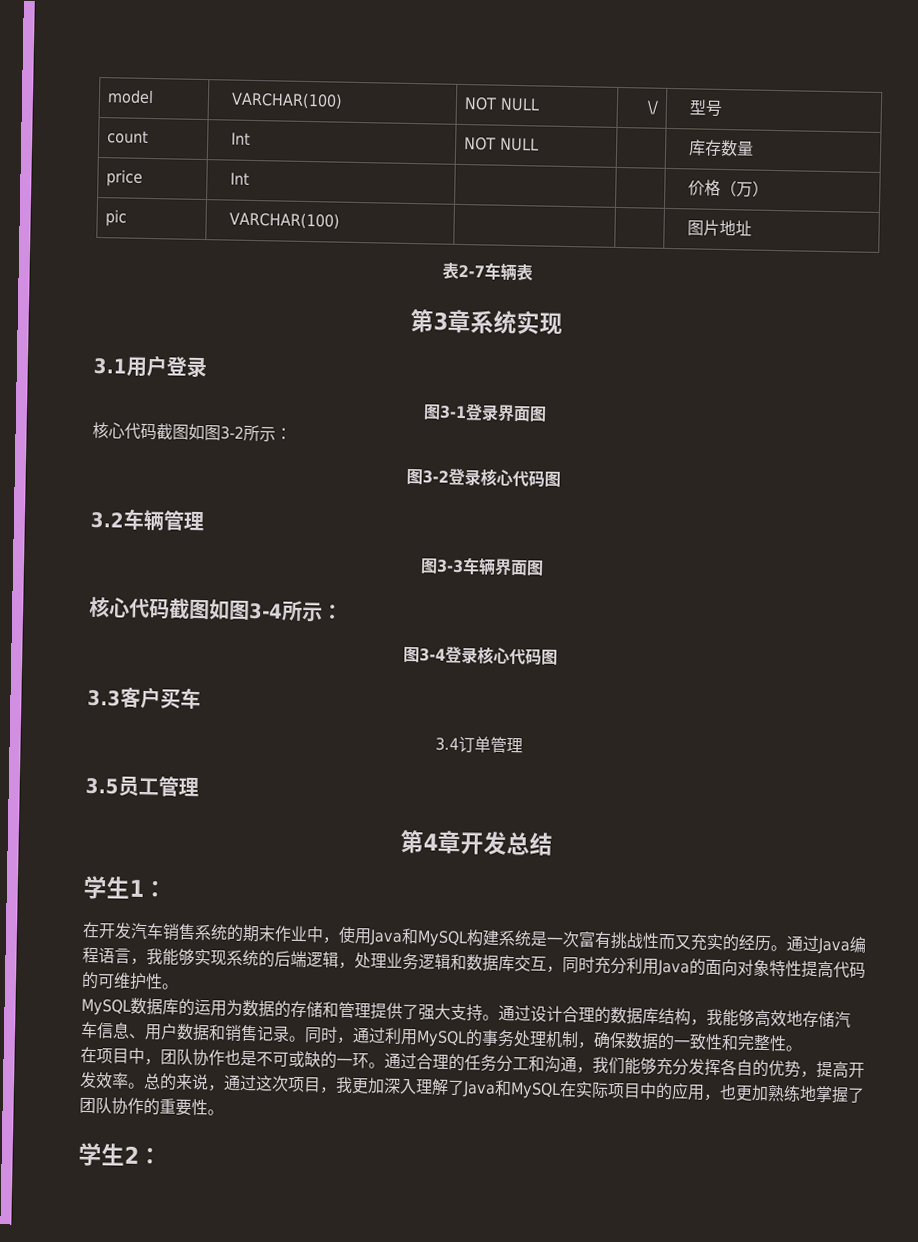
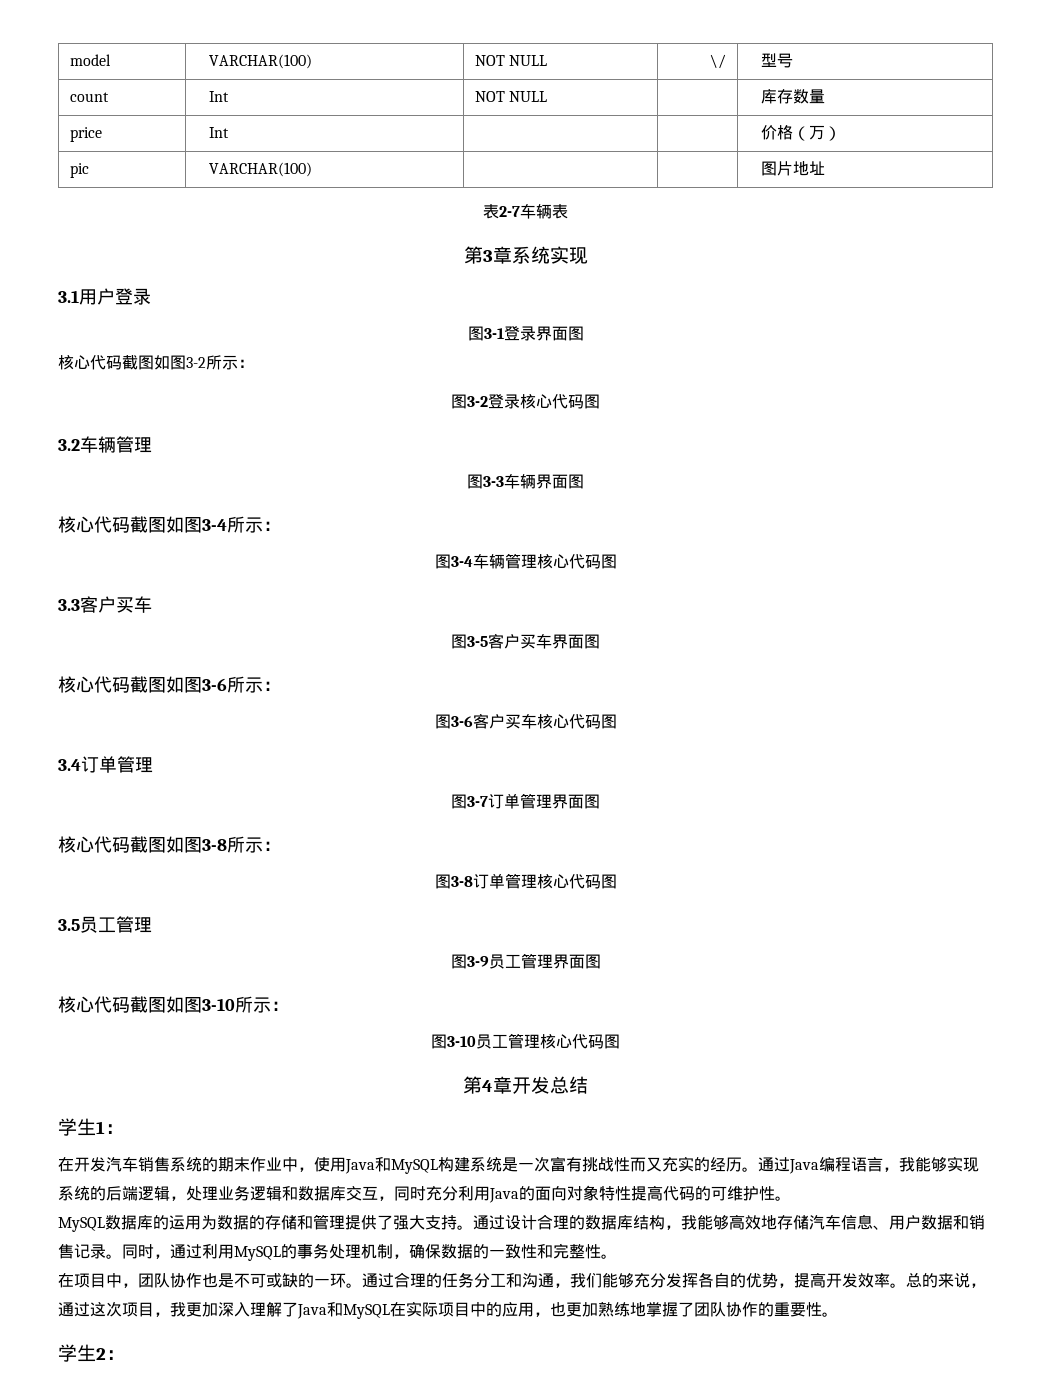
[445,645,478,665] 登录 -> [472,553,537,569] 车辆管理
[434,735,523,754] [85,776,199,798] 3.4订单管理 // 3.5员工管理 -> [451,633,600,649] [58,676,281,693] [434,713,617,729] [58,756,153,773] [451,793,600,809] [58,836,281,853] [434,873,617,889] [58,916,152,933] [450,953,601,969] [58,996,289,1013] [431,1033,620,1049] 图3-5客户买车界面图 // 核心代码截图如图3-6所示： // 图3-6客户买车核心代码图 // 3.4订单管理 // 图3-7订单管理界面图 // 核心代码截图如图3-8所示： // 图3-8订单管理核心代码图 // 3.5员工管理 // 图3-9员工管理界面图 // 核心代码截图如图3-10所示： // 图3-10员工管理核心代码图

